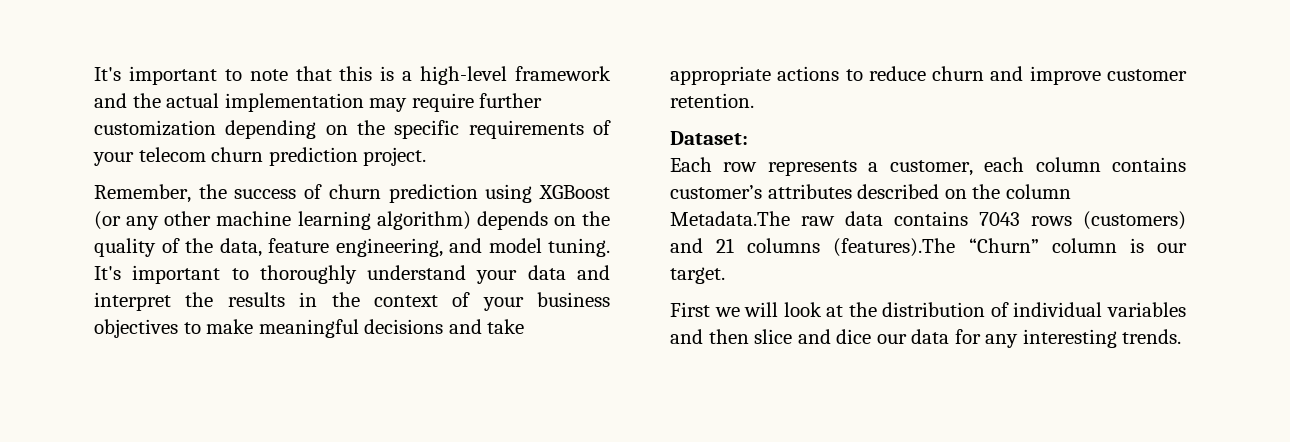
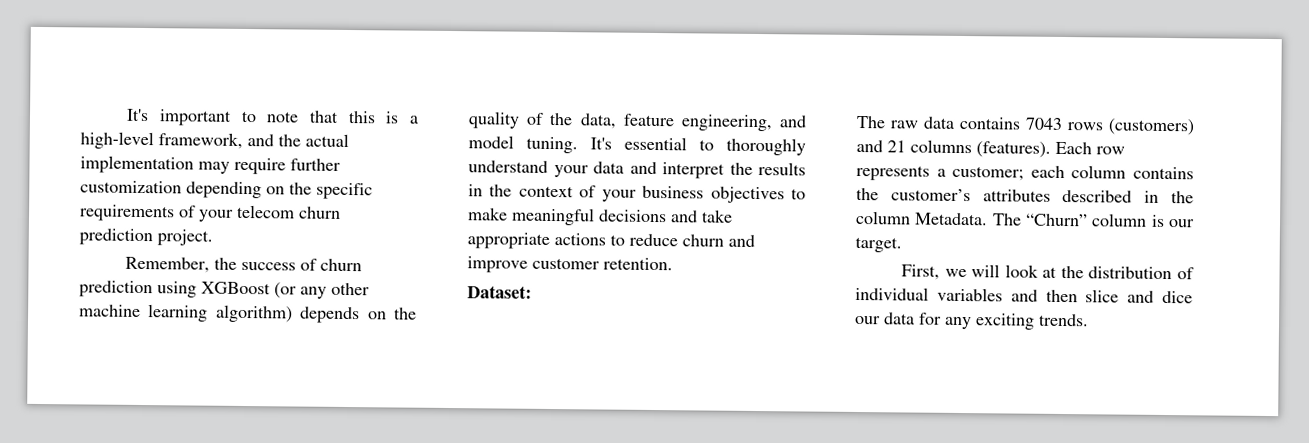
[515,66,612,81] framework -> [158,132,243,149] framework,
[132,265,221,284] important -> [624,136,687,151] essential
[670,157,1186,176] [670,184,1071,199] [670,211,790,226] Each row represents a customer, each column contains customer’s attributes described on the column Metadata.The -> [856,115,886,129] The
[833,238,956,257] (features).The -> [976,141,1125,158] [856,164,1194,181] [856,187,1194,204] [855,210,1022,226] (features). Each row represents a customer; each column contains the customer’s attributes described in the column Metadata. The
[670,302,710,317] First -> [901,264,941,280] First,
[1022,329,1117,348] interesting -> [975,313,1035,330] exciting

